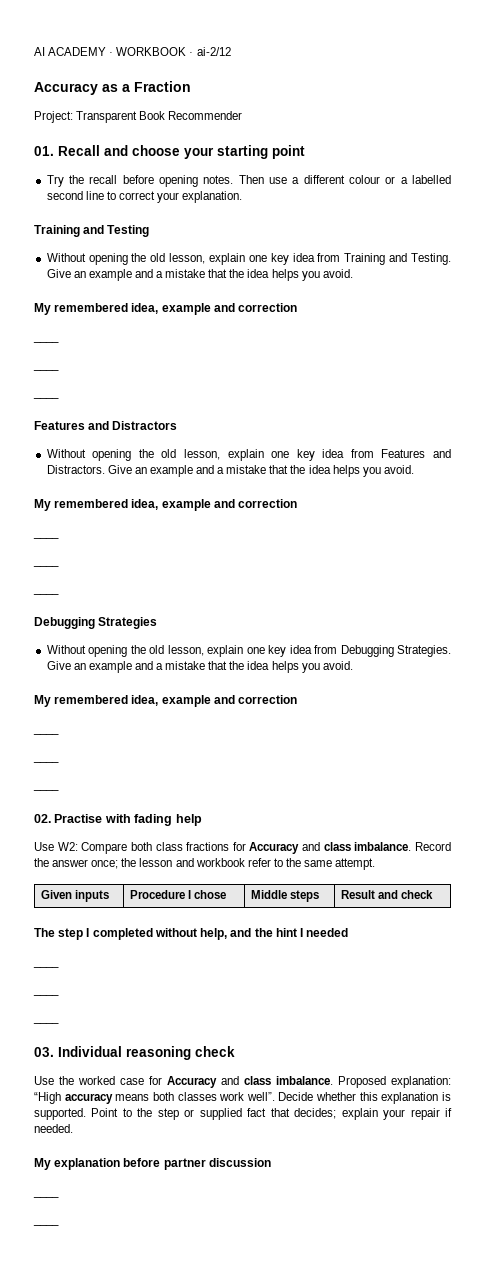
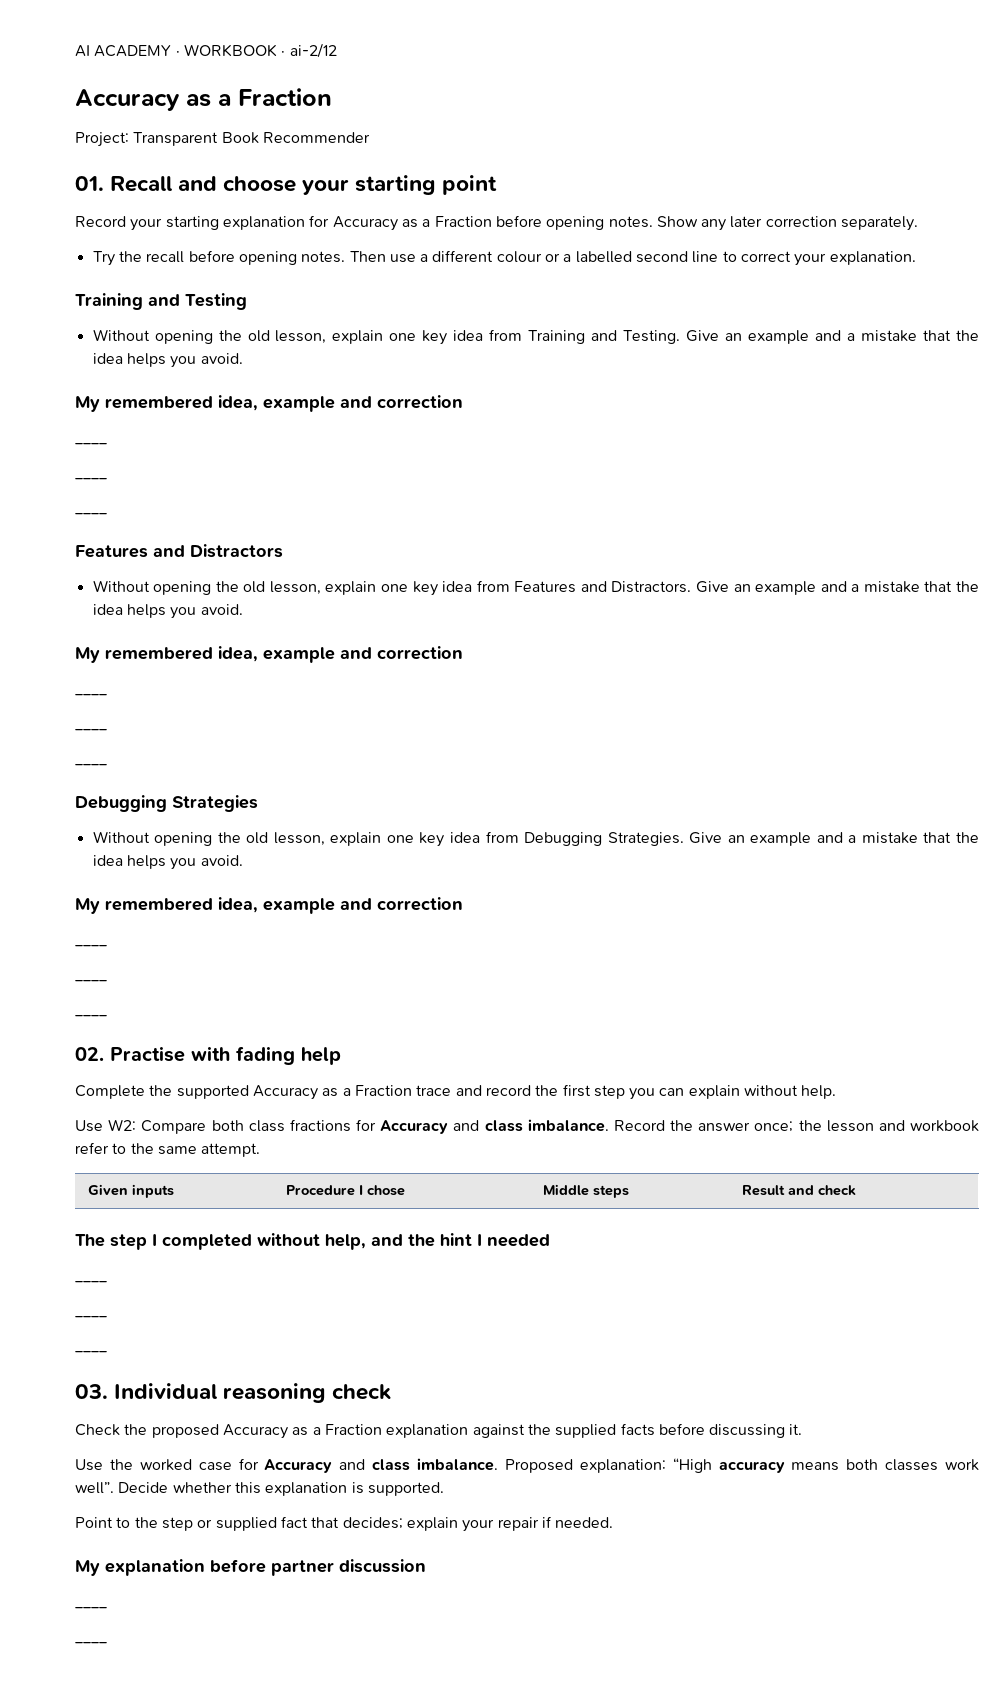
(305, 152) none -> [75,215,919,231] // Record your starting explanation for Accuracy as a Fraction before opening notes. Show any later correction separately.
(202, 820) none -> [75,1084,837,1100] // Complete the supported Accuracy as a Fraction trace and record the first step you can explain without help.
(235, 1051) none -> [75,1423,803,1439] // Check the proposed Accuracy as a Fraction explanation against the supplied facts before discussing it.
(86, 1114) none -> (444, 1489) //

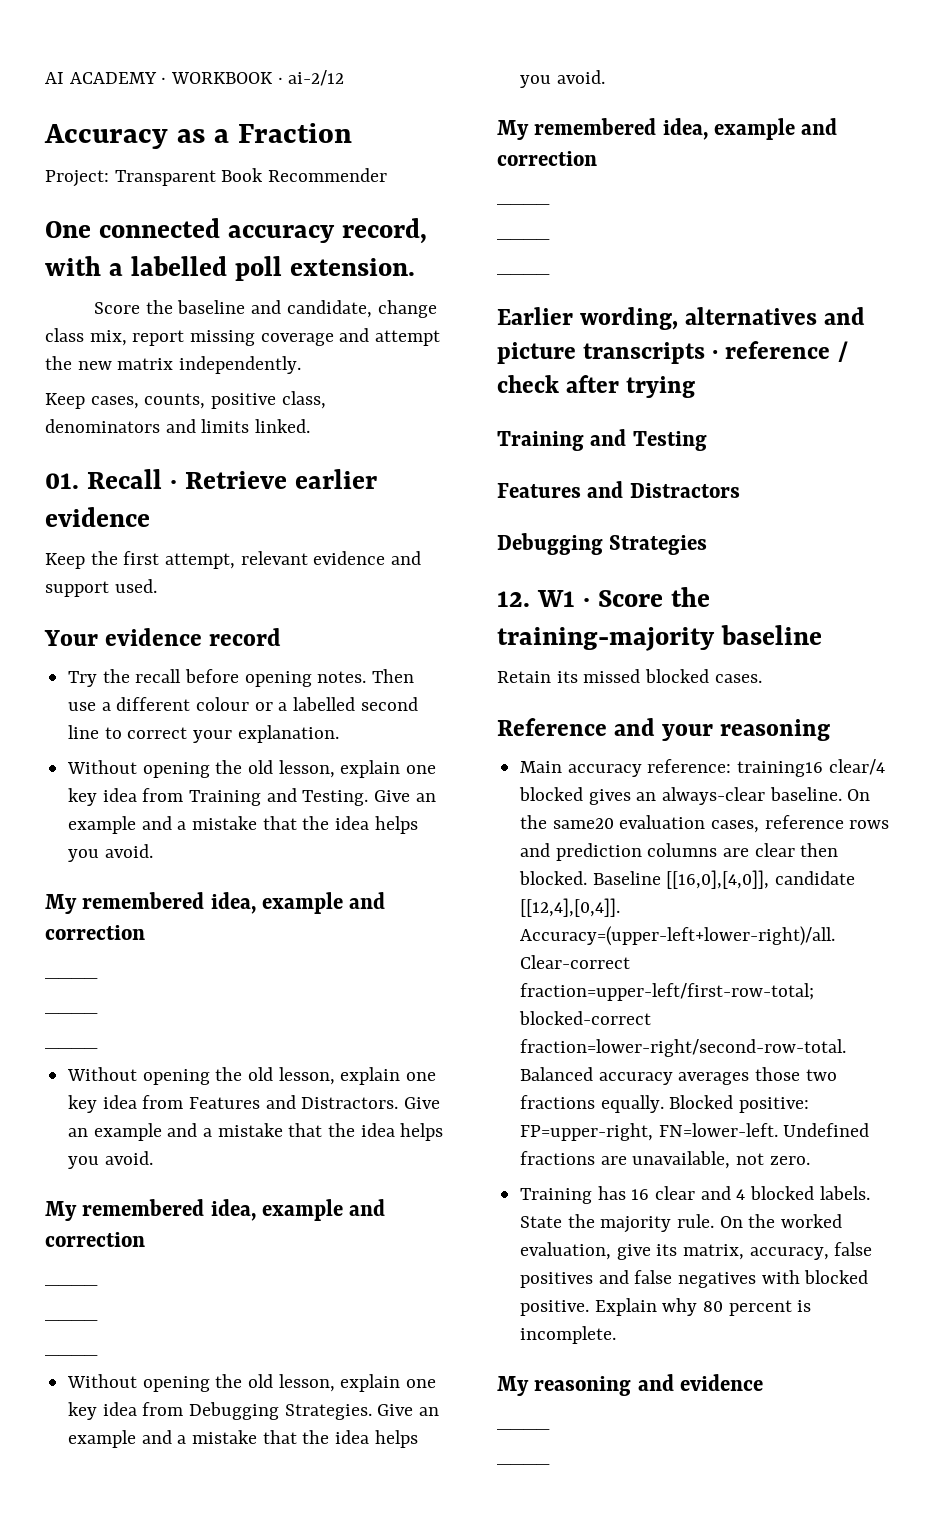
[75,175,498,195] [75,215,919,231] 01. Recall and choose your starting point // Record your starting explanation for Accuracy as a Fraction before opening notes. Show any later correction separately. -> [45,218,427,244] [45,256,415,281] [94,300,437,318] [45,328,441,346] [45,356,302,374] [45,391,326,409] [45,419,311,433] [45,469,377,489] [45,507,150,527] [45,551,422,569] [45,579,157,597] [44,628,282,646] One connected accuracy record, with a labelled poll extension. // Score the baseline and candidate, change class mix, report missing coverage and attempt the new matrix independently. // Keep cases, counts, positive class, denominators and limits linked. // 01. Recall · Retrieve earlier evidence // Keep the first attempt, relevant evidence and support used. // Your evidence record
[75,293,247,310] // Training and Testing -> (339, 734) none
[75,544,283,558] // Features and Distractors -> (98, 1047) none
[75,795,258,812] // Debugging Strategies -> (98, 1354) none
[75,1046,341,1065] [75,1084,837,1100] [75,1119,979,1134] [75,1142,261,1157] [87,1184,174,1198] [285,1185,405,1196] [542,1184,629,1198] [741,1185,856,1196] [75,1233,550,1250] [75,1281,107,1283] [75,1316,107,1318] [75,1351,107,1353] [75,1383,392,1403] [75,1423,803,1439] [75,1458,979,1473] [75,1482,444,1496] [75,1516,614,1532] [75,1559,426,1576] 02. Practise with fading help // Complete the supported Accuracy as a Fraction trace and record the first step you can explain without help. // Use W2: Compare both class fractions for Accuracy and class imbalance. Record the answer once; the lesson and workbook refer to the same attempt. // Given inputs | Procedure I chose | Middle steps | Result and check // The step I completed without help, and the hint I needed // ____ // ____ // ____ // 03. Individual reasoning check // Check the proposed Accuracy as a Fraction explanation against the supplied facts before discussing it. // Use the worked case for Accuracy and class imbalance. Proposed explanation: “High accuracy means both classes work well”. Decide whether this explanation is supported. // Point to the step or supplied fact that decides; explain your repair if needed. // My explanation before partner discussion -> [497,307,866,330] [497,341,848,364] [497,375,696,398] [497,429,707,451] [497,481,740,498] [497,533,708,555] [497,587,710,607] [497,625,822,651] [497,669,762,683] [497,718,831,741] [520,759,885,777] [519,787,871,805] [520,815,890,833] [520,843,839,861] [519,870,856,889] [520,898,621,917] [520,926,836,946] [520,955,631,969] [520,983,815,1001] [519,1011,652,1025] [520,1039,847,1057] [520,1067,837,1085] [520,1095,810,1113] [520,1123,870,1141] [520,1151,810,1169] [520,1186,870,1204] [520,1214,843,1233] [520,1242,873,1260] [520,1270,869,1288] [520,1298,812,1316] [520,1326,617,1344] [497,1374,764,1396] Earlier wording, alternatives and picture transcripts · reference / check after trying // Training and Testing // Features and Distractors // Debugging Strategies // 12. W1 · Score the training-majority baseline // Retain its missed blocked cases. // Reference and your reasoning // Main accuracy reference: training16 clear/4 blocked gives an always-clear baseline. On the same20 evaluation cases, reference rows and prediction columns are clear then blocked. Baseline [[16,0],[4,0]], candidate [[12,4],[0,4]]. Accuracy=(upper-left+lower-right)/all. Clear-correct fraction=upper-left/first-row-total; blocked-correct fraction=lower-right/second-row-total. Balanced accuracy averages those two fractions equally. Blocked positive: FP=upper-right, FN=lower-left. Undefined fractions are unavailable, not zero. // Training has 16 clear and 4 blocked labels. State the majority rule. On the worked evaluation, give its matrix, accuracy, false positives and false negatives with blocked positive. Explain why 80 percent is incomplete. // My reasoning and evidence

